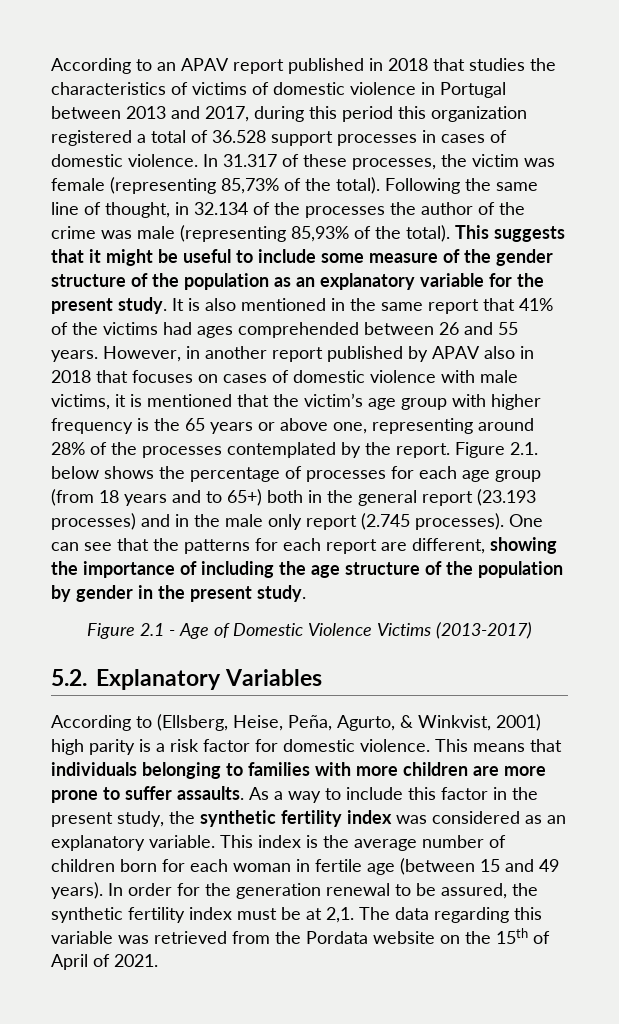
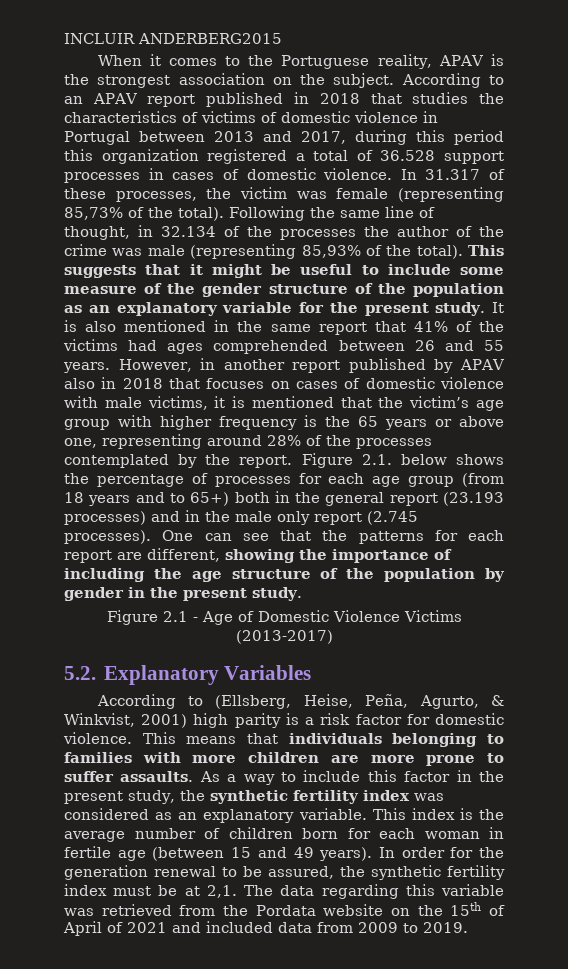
(51, 66) none -> [64,33,282,44] [97,54,505,69] [64,73,395,88] INCLUIR ANDERBERG2015 // When it comes to the Portuguese reality, APAV is the strongest association on the subject.
[114,954,158,967] 2021. -> [127,921,468,933] 2021 and included data from 2009 to 2019.

